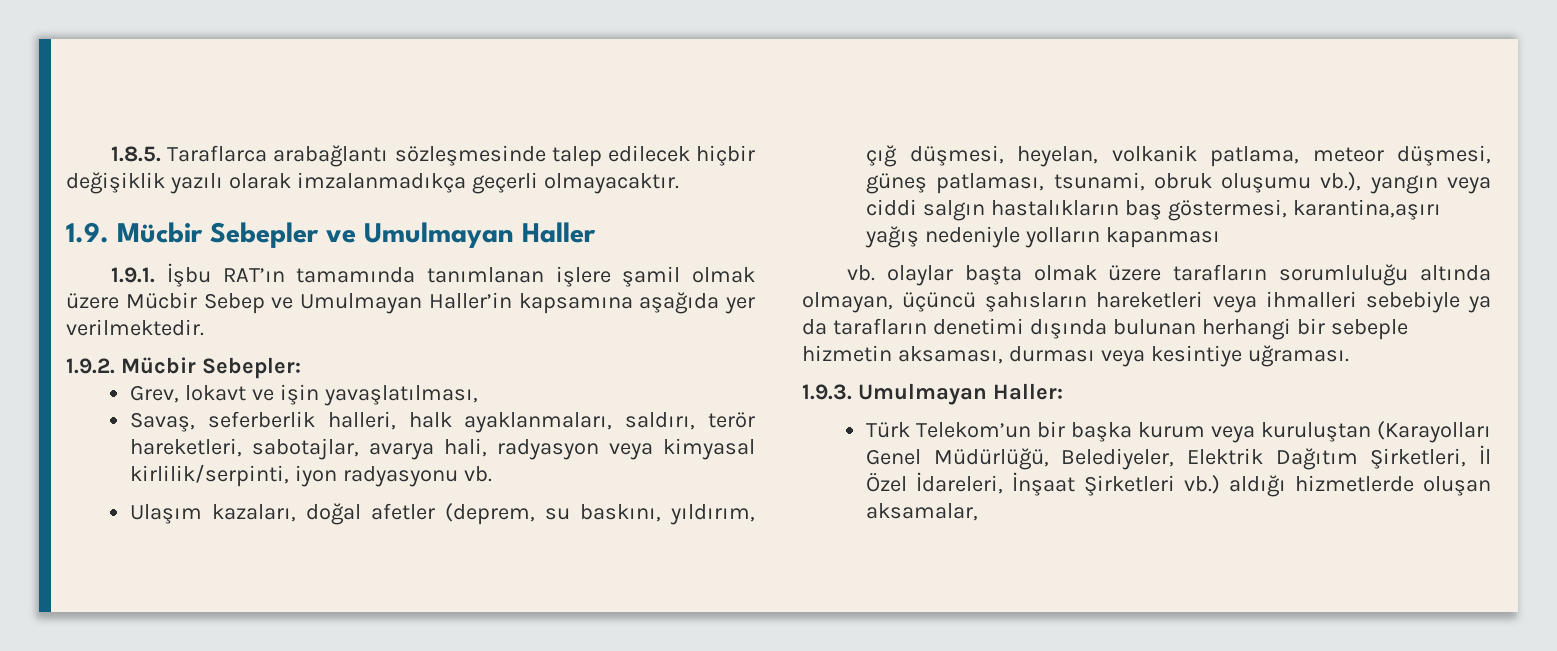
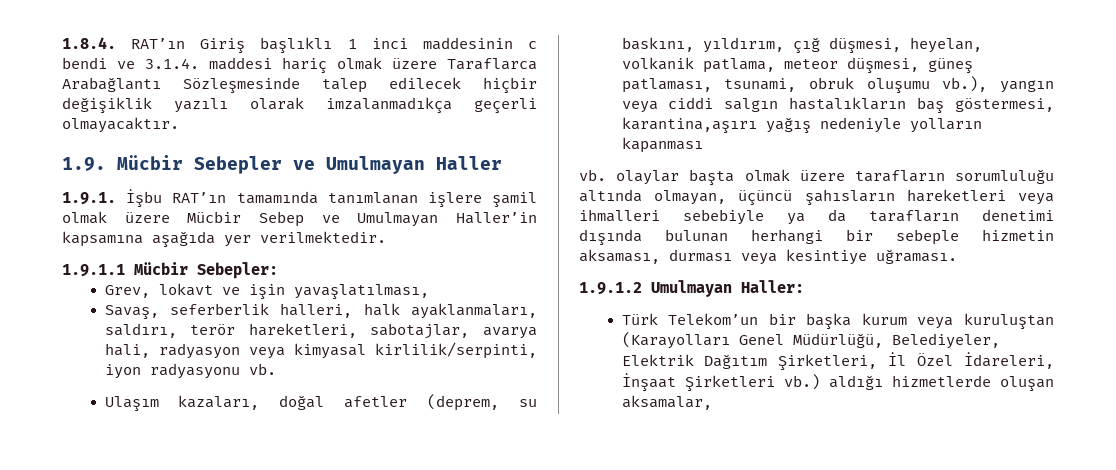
[111,145,546,167] 1.8.5. Taraflarca arabağlantı sözleşmesinde -> [62,37,538,54] [62,57,537,74] [62,77,300,94] 1.8.4. RAT’ın Giriş başlıklı 1 inci maddesinin c bendi ve 3.1.4. maddesi hariç olmak üzere Taraflarca Arabağlantı Sözleşmesinde
[66,358,115,374] 1.9.2. -> [62,264,125,277] 1.9.1.1
[802,384,852,400] 1.9.3. -> [579,282,642,295] 1.9.1.2

